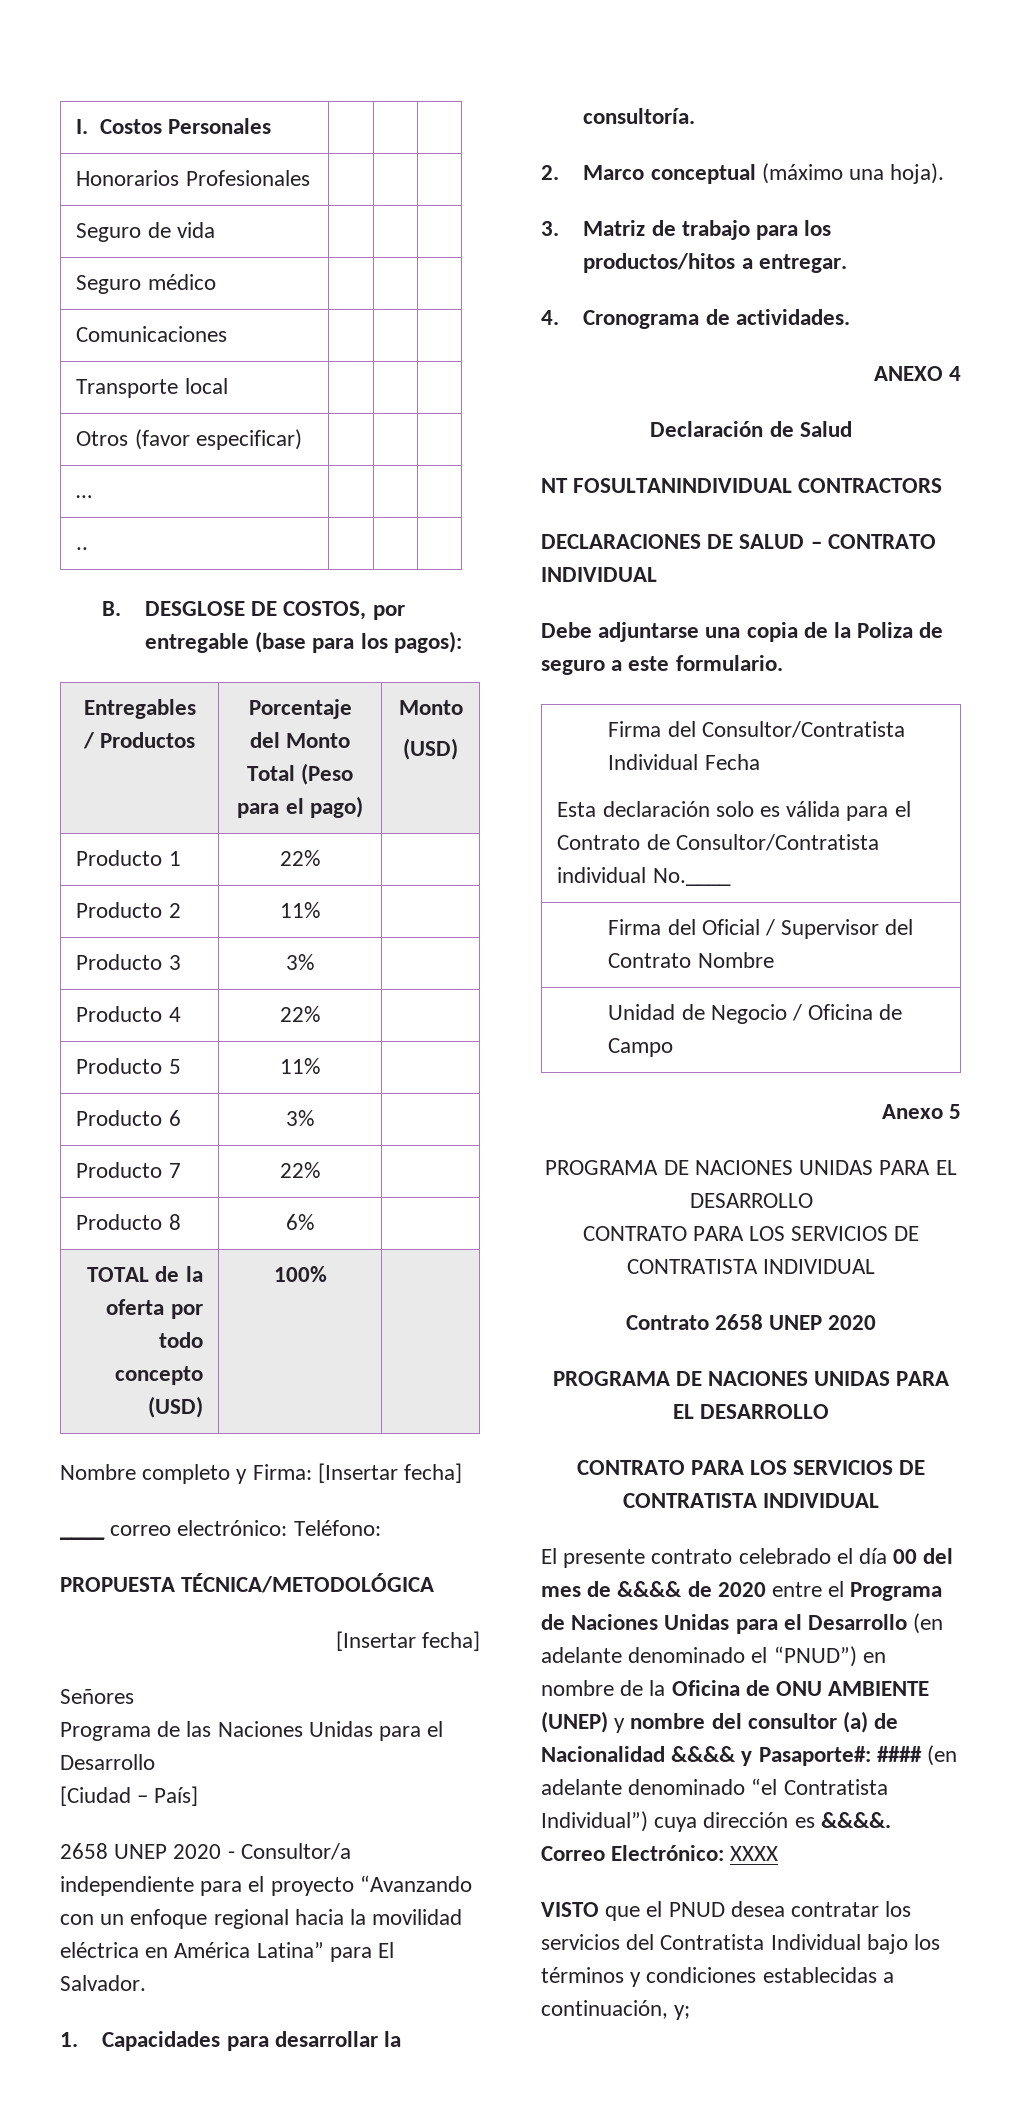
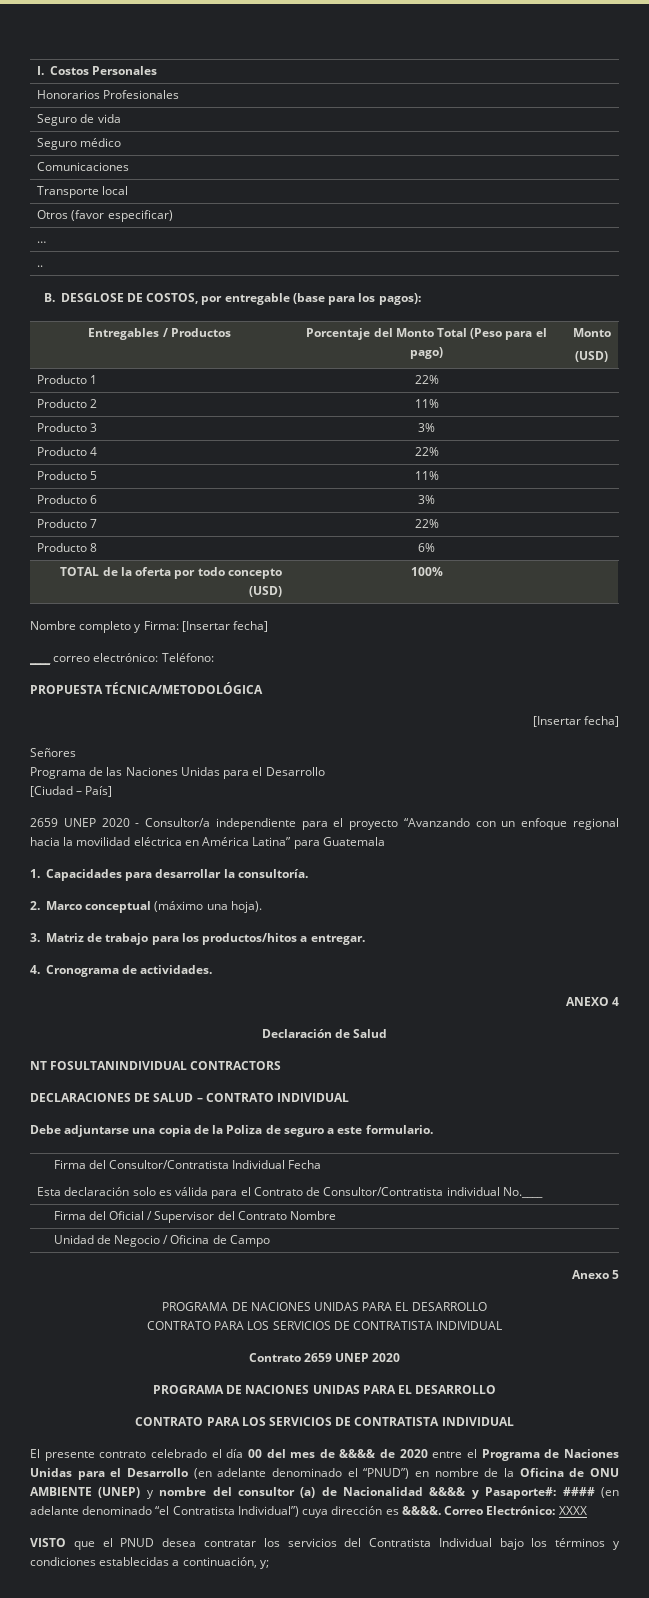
[60,1843,108,1859] 2658 -> [30,818,58,827] 2659
[378,1942,395,1958] [60,1975,146,1991] El Salvador. -> [322,837,385,846] Guatemala
[714,1314,763,1330] 2658 -> [303,1353,332,1362] 2659

